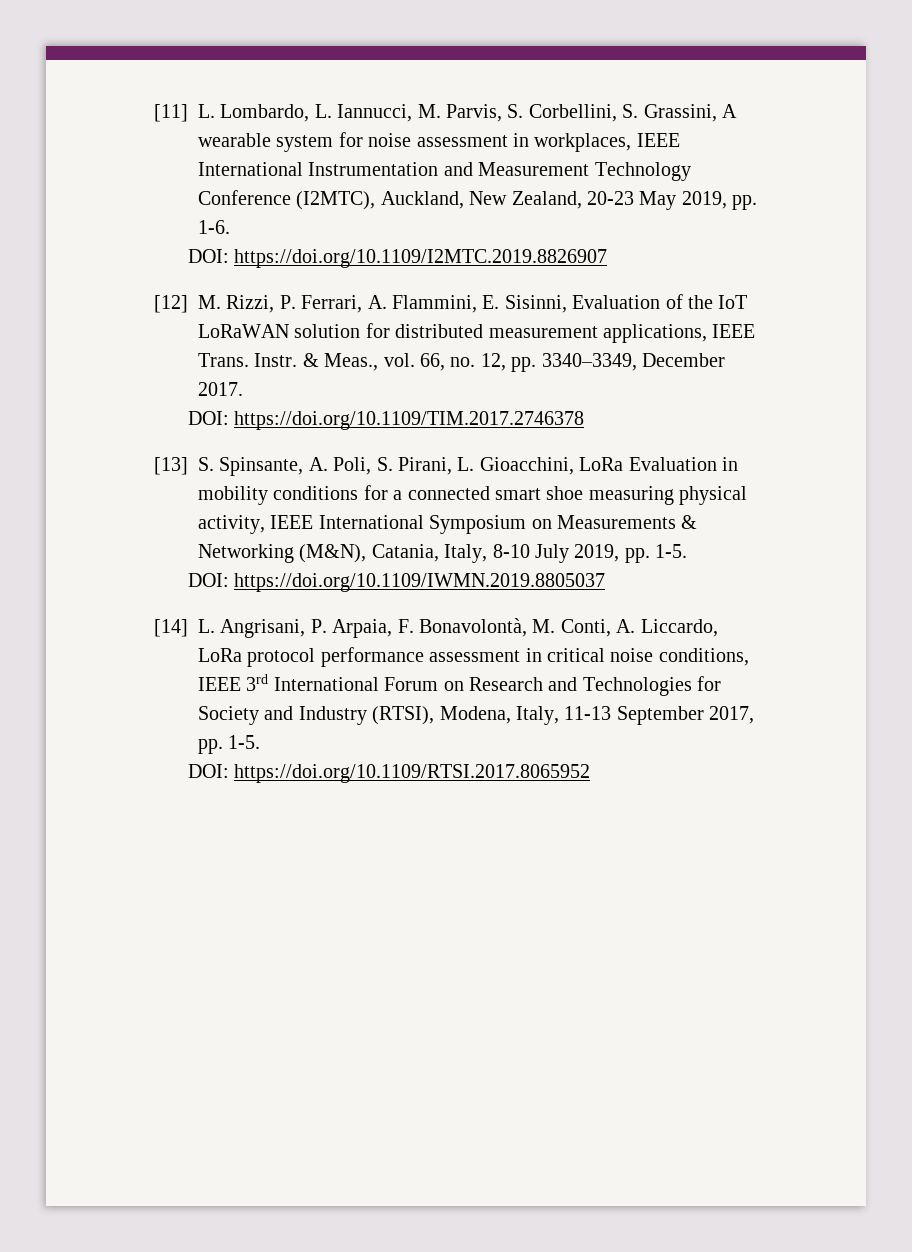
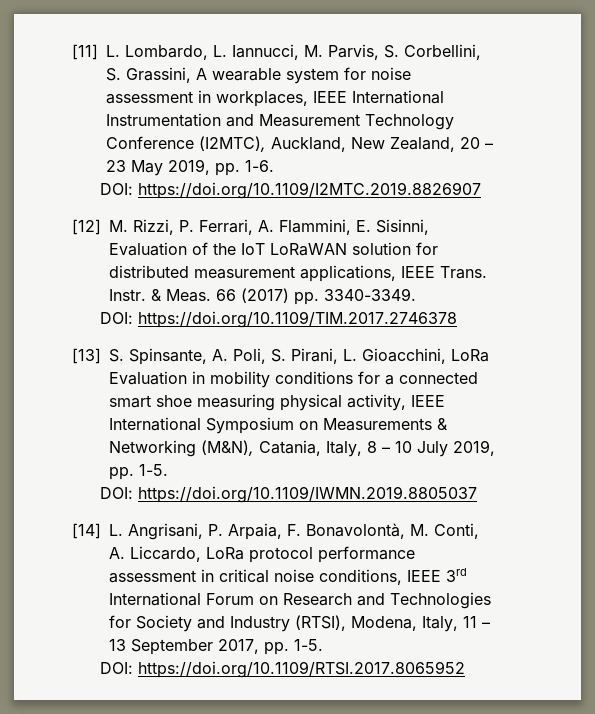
[587,191,634,205] 20-23 -> [460,137,493,149] [106,160,126,172] 20 – 23
[324,353,725,372] [198,382,243,396] Meas., vol. 66, no. 12, pp. 3340–3349, December 2017. -> [166,288,416,305] Meas. 66 (2017) pp. 3340-3349.
[492,544,530,558] 8-10 -> [367,441,412,453] 8 – 10
[564,706,612,720] 11-13 -> [463,616,490,628] [109,639,126,651] 11 – 13

